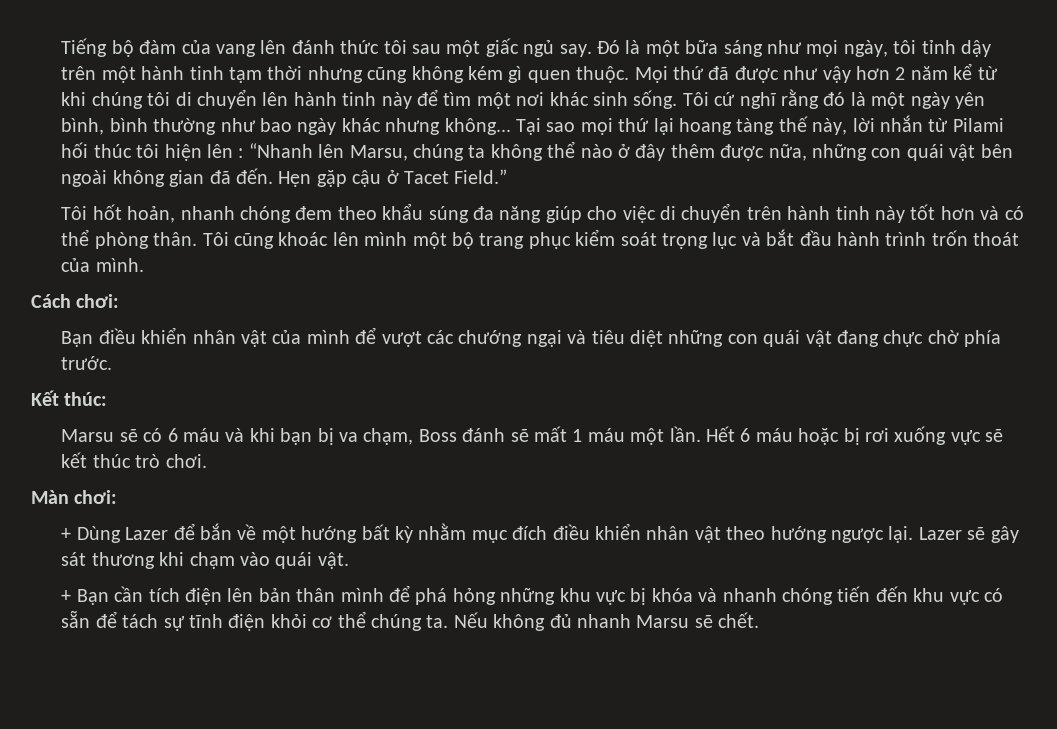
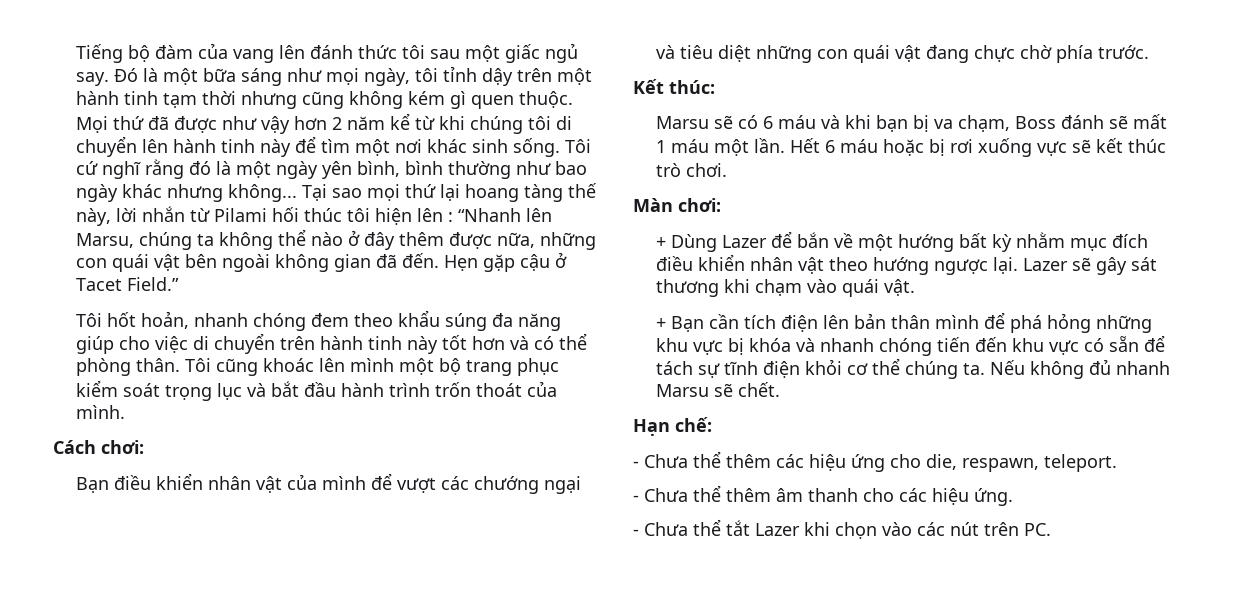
(760, 620) none -> [633,417,712,436] [633,451,1117,472] [633,485,1013,506] [633,519,1051,539] // Hạn chế: // - Chưa thể thêm các hiệu ứng cho die, respawn, teleport. // - Chưa thể thêm âm thanh cho các hiệu ứng. // - Chưa thể tắt Lazer khi chọn vào các nút trên PC.

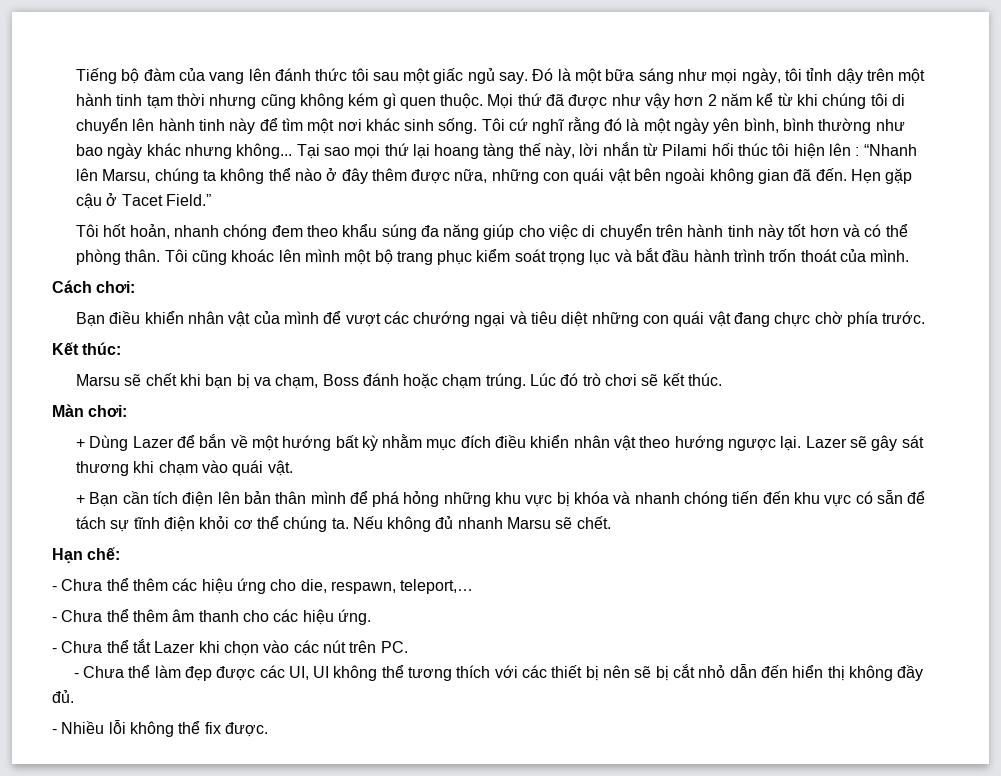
[738,115,841,129] có 6 máu và -> [145,373,177,386] chết
[1109,114,1168,129] [656,138,1167,157] [656,163,728,177] sẽ mất 1 máu một lần. Hết 6 máu hoặc bị rơi xuống vực sẽ kết thúc trò chơi. -> [403,373,723,389] hoặc chạm trúng. Lúc đó trò chơi sẽ kết thúc.
[1044,454,1117,472] teleport. -> [400,579,474,594] teleport,…
(1051, 529) none -> [73,664,924,681] [52,690,74,703] [52,720,268,737] // - Chưa thể làm đẹp được các UI, UI không thể tương thích với các thiết bị nên sẽ bị cắt nhỏ dẫn đến hiển thị không đầy đủ. // - Nhiều lỗi không thể fix được.

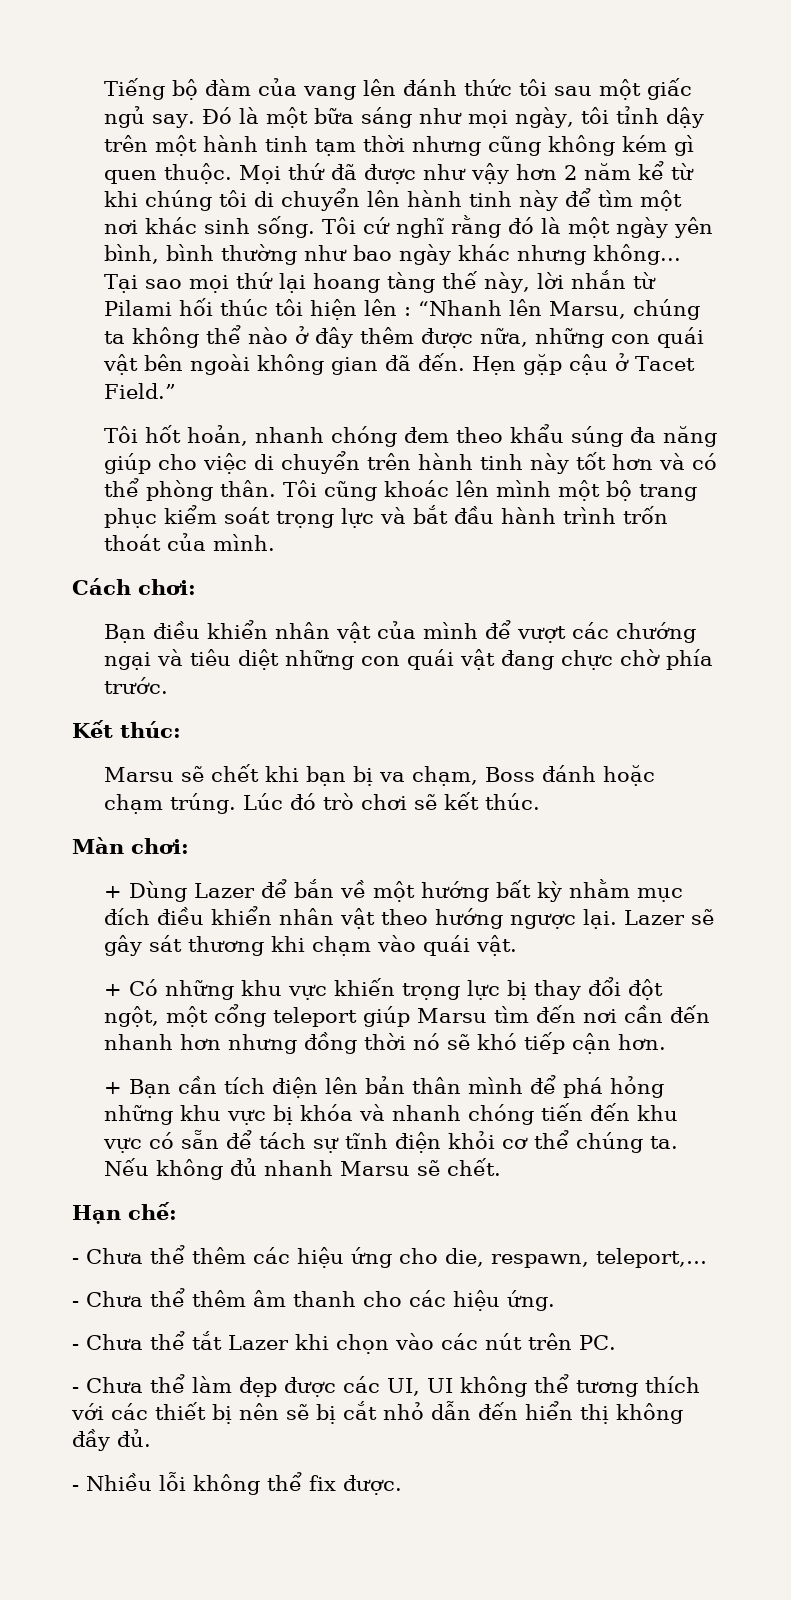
[589,250,611,265] lục -> [341,508,375,528] lực
(293, 468) none -> [104,977,664,1000] [104,1004,711,1027] [104,1032,667,1054] // + Có những khu vực khiến trọng lực bị thay đổi đột ngột, một cổng teleport giúp Marsu tìm đến nơi cần đến nhanh hơn nhưng đồng thời nó sẽ khó tiếp cận hơn.

